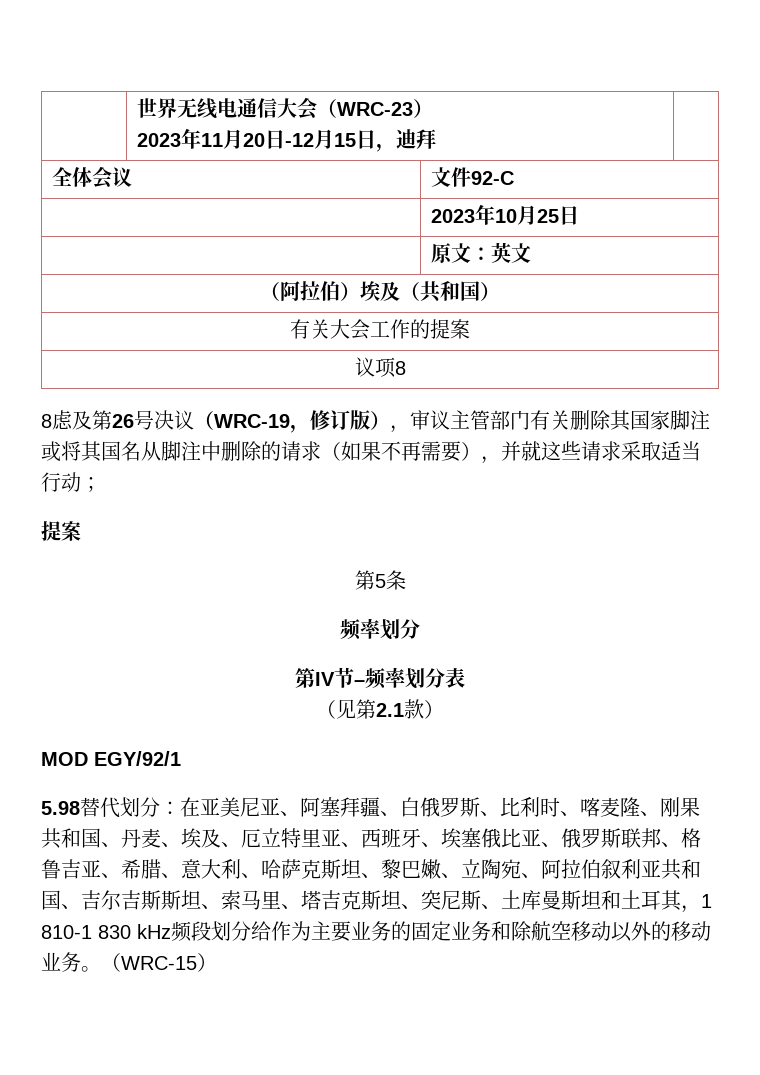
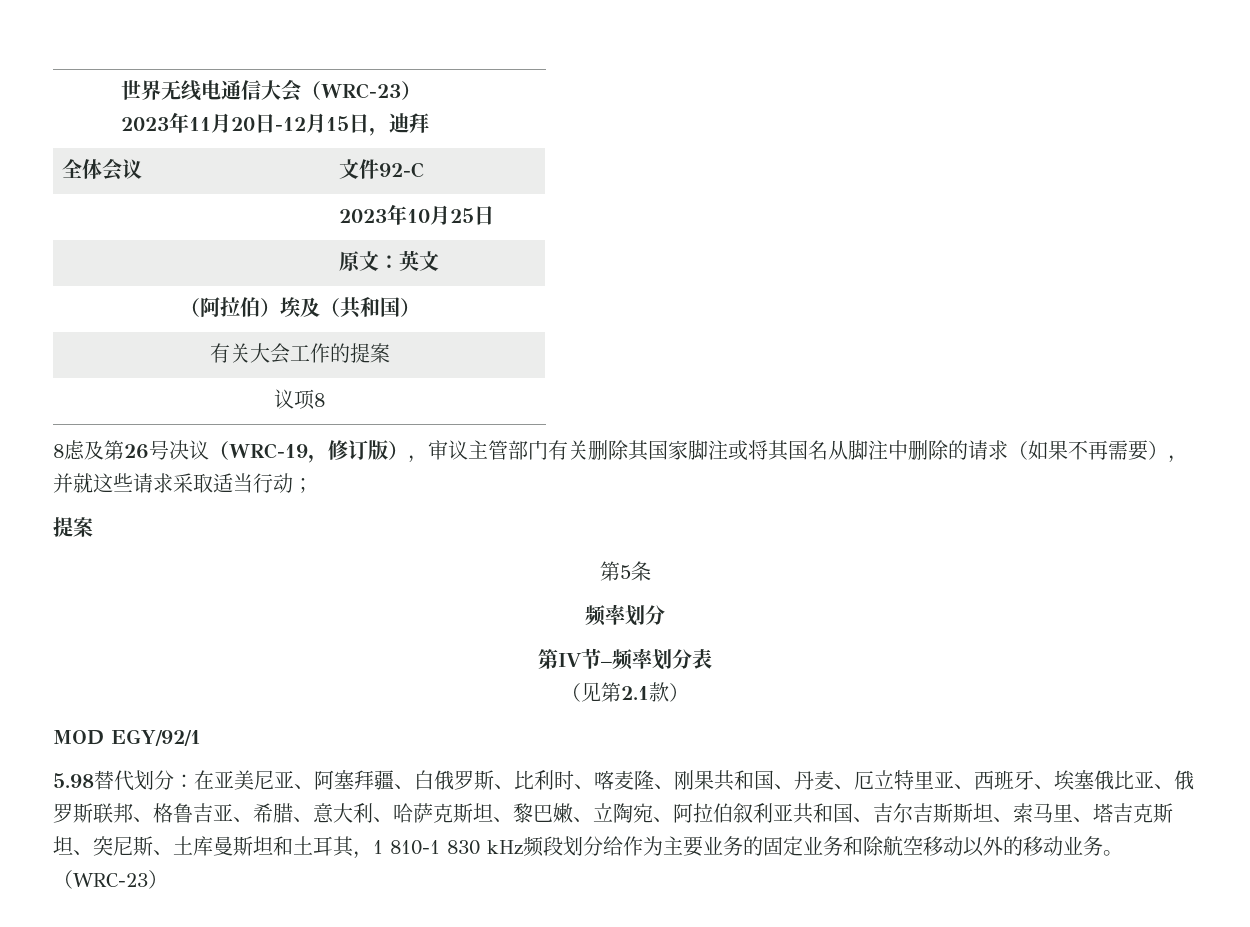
[181,828,241,848] 埃及、 -> (854, 786) none
[121,956,197,970] WRC-15 -> [73,873,148,887] WRC-23

